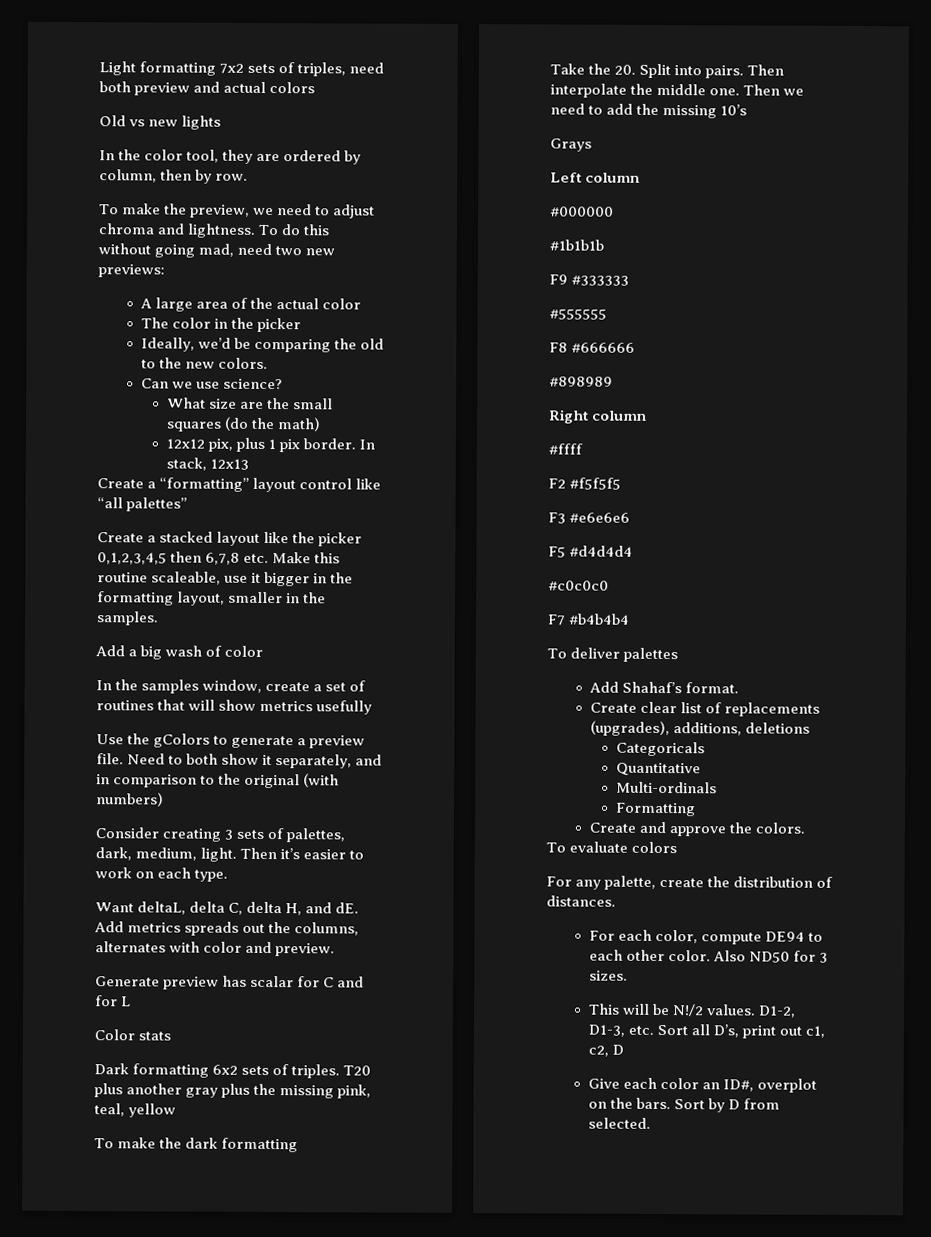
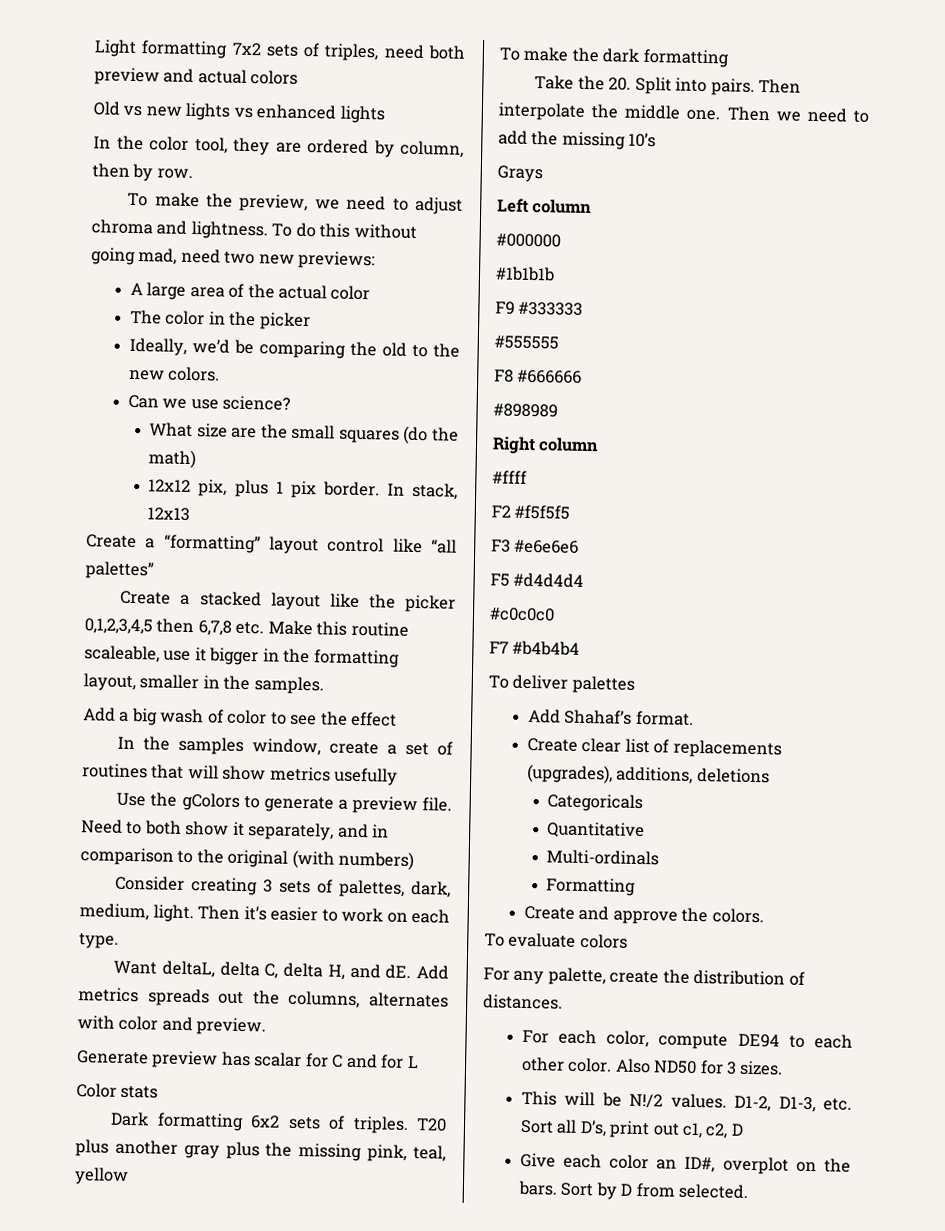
(222, 122) none -> [233,104,385,124] vs enhanced lights
(264, 651) none -> [270,711,398,727] to see the effect

